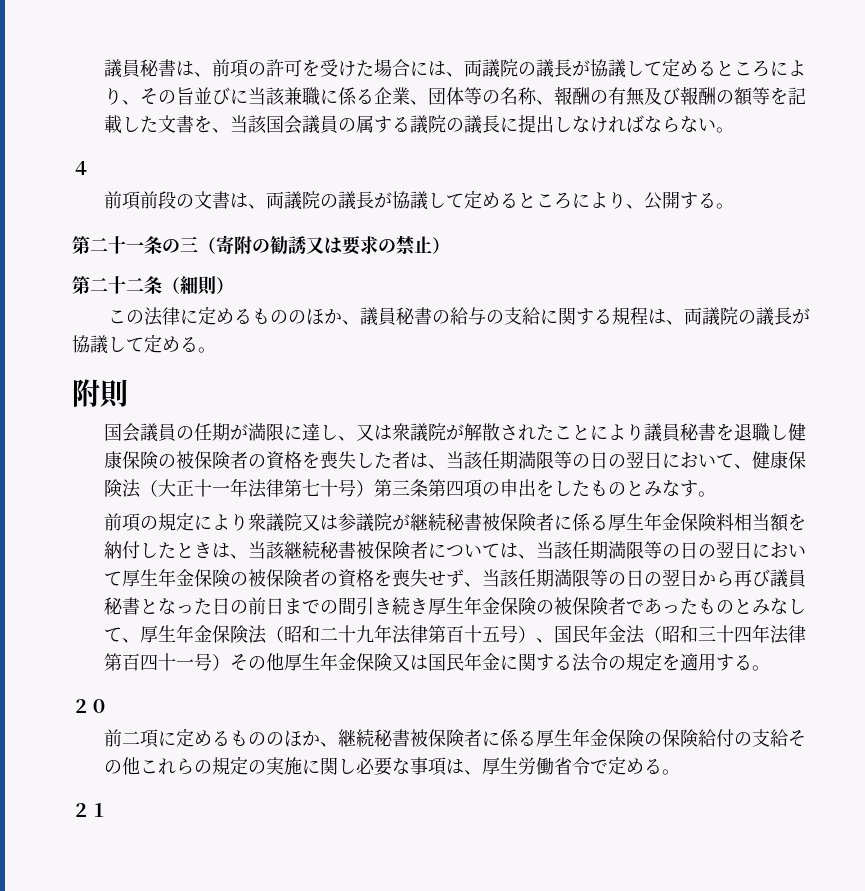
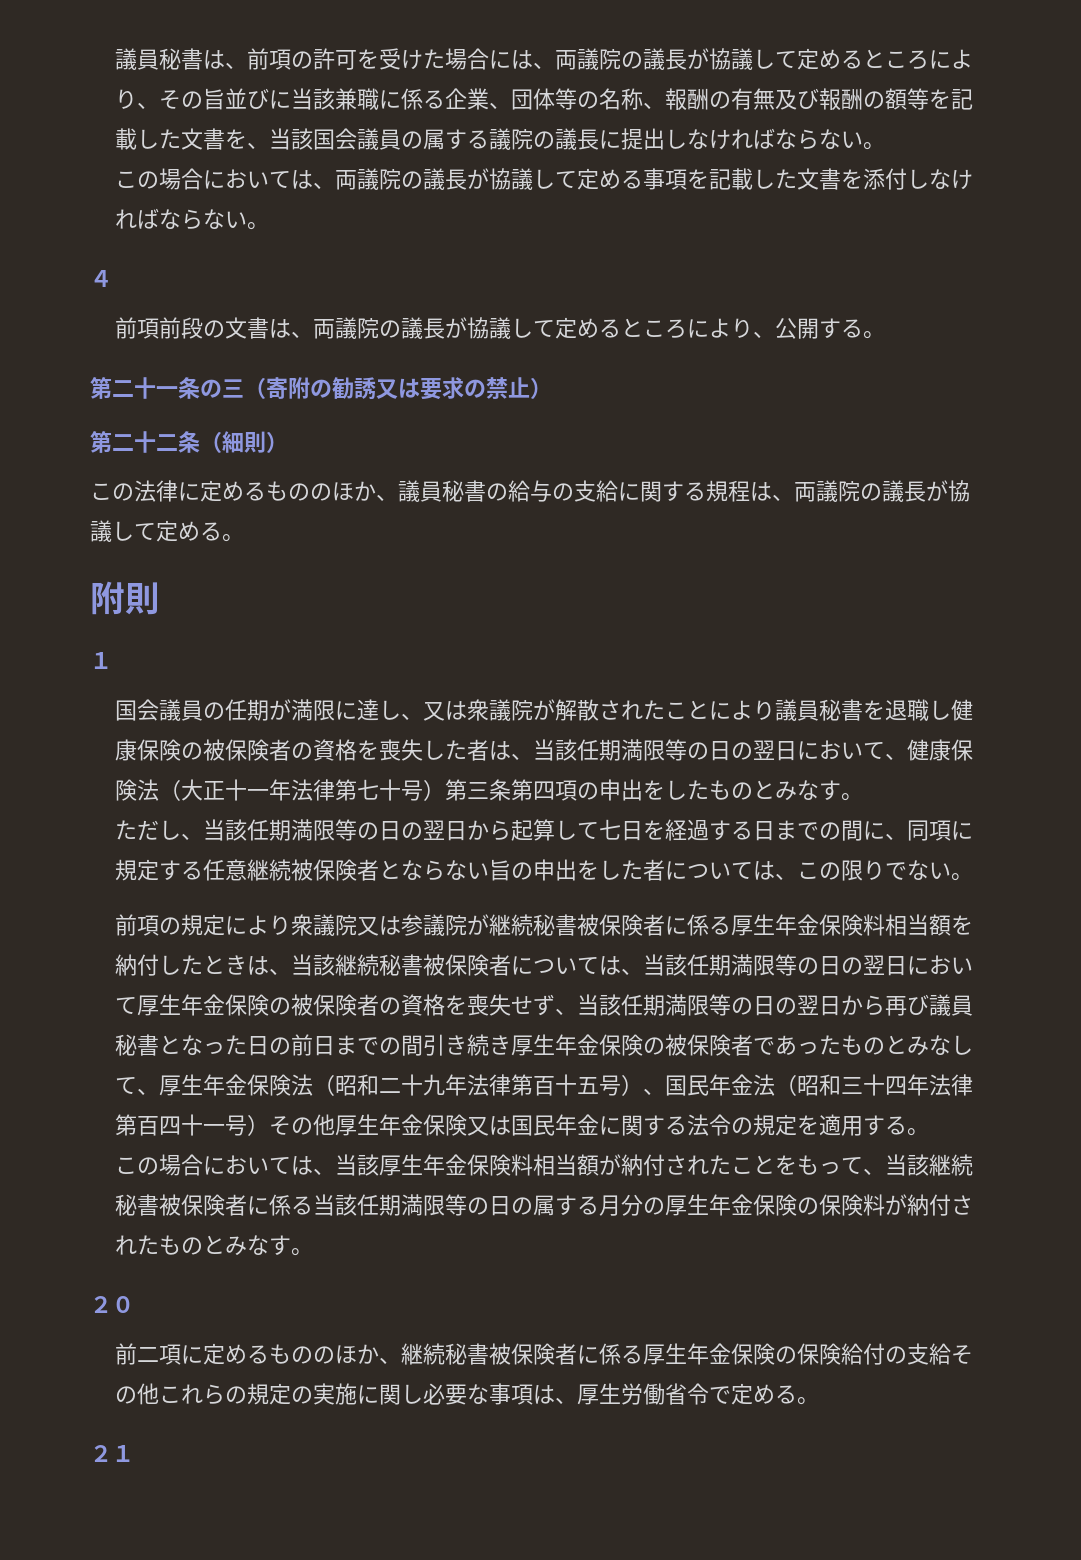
(735, 130) none -> [115,168,974,190] [115,208,270,230] // この場合においては、両議院の議長が協議して定める事項を記載した文書を添付しなければならない。
(128, 393) none -> [90,652,112,669] // １
(717, 494) none -> [115,819,974,841] [115,859,974,881] // ただし、当該任期満限等の日の翌日から起算して七日を経過する日までの間に、同項に規定する任意継続被保険者とならない旨の申出をした者については、この限りでない。
(771, 668) none -> [115,1154,974,1176] [115,1194,974,1216] [115,1235,314,1256] // この場合においては、当該厚生年金保険料相当額が納付されたことをもって、当該継続秘書被保険者に係る当該任期満限等の日の属する月分の厚生年金保険の保険料が納付されたものとみなす。

